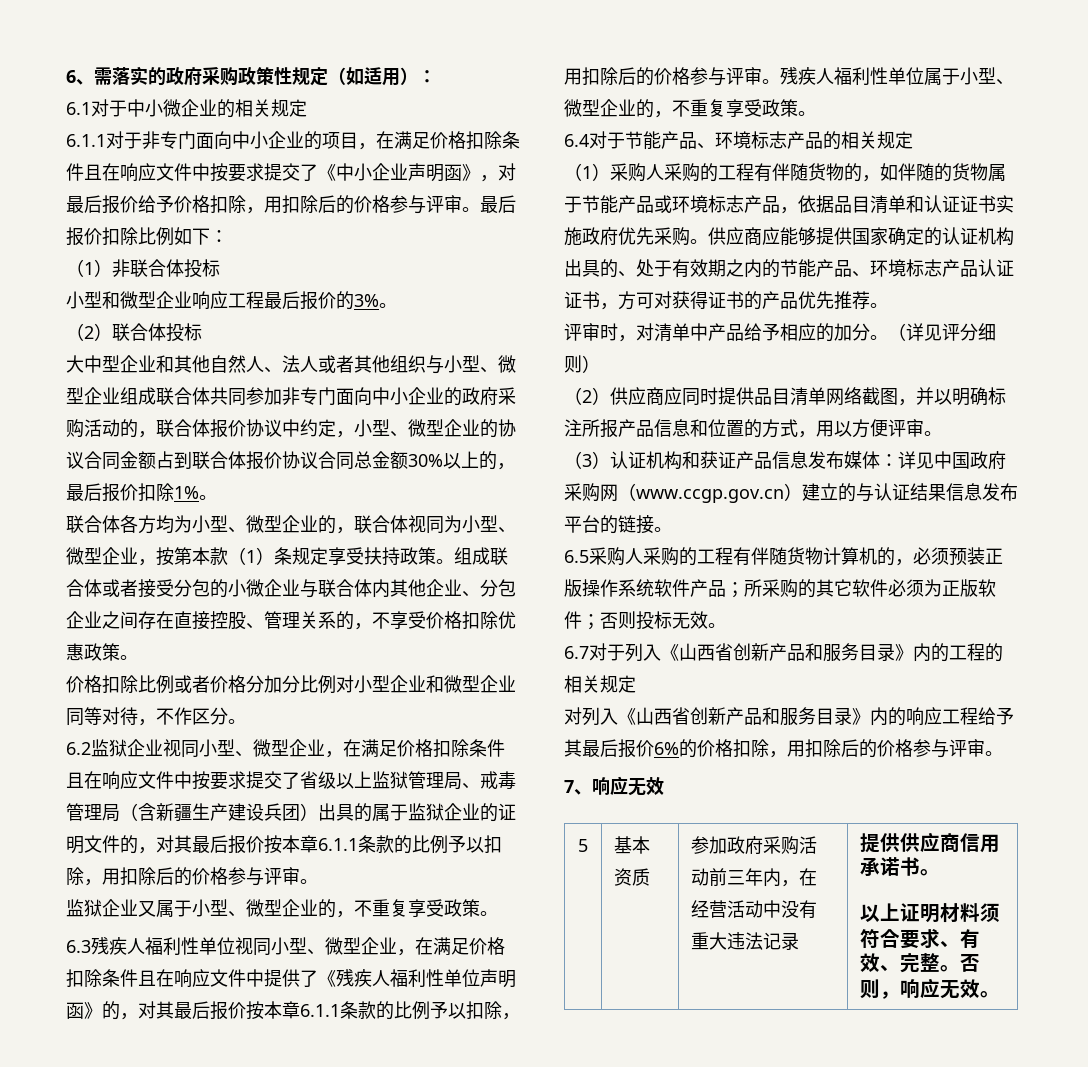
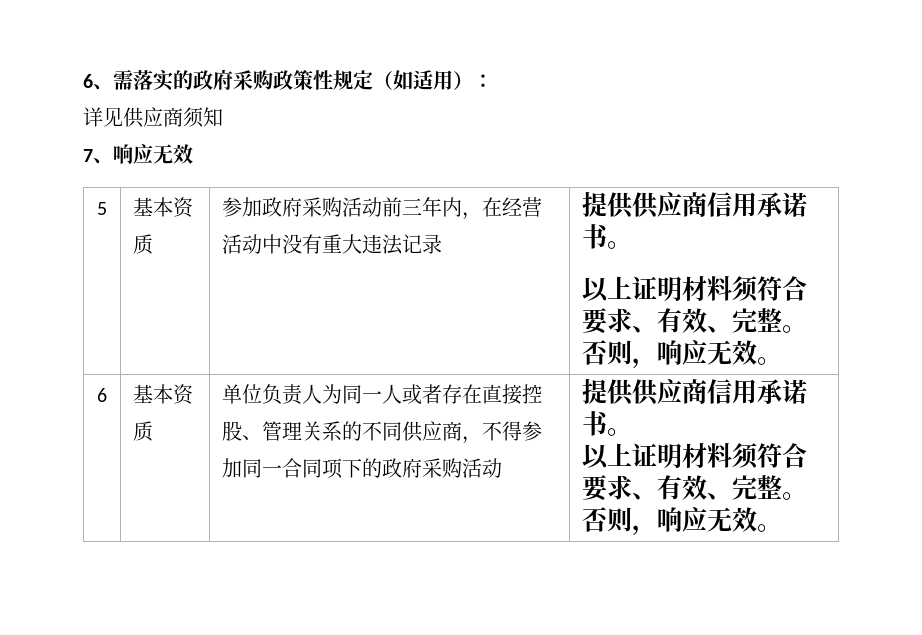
[66,99,307,118] [66,131,520,150] [66,163,516,182] [66,195,516,214] [66,227,228,246] [66,259,220,278] [66,291,397,310] [66,323,202,342] [66,355,516,374] [66,387,516,406] [66,419,516,438] [66,451,515,470] [66,483,217,502] [66,515,516,534] [66,547,508,566] [66,579,516,598] [66,611,516,630] [66,643,138,661] [66,675,516,694] [66,707,246,726] [66,739,505,758] [66,771,516,790] [66,803,516,822] [66,835,502,854] [66,867,318,886] [66,899,498,918] [66,937,505,956] [66,969,516,988] [66,1001,520,1020] [564,67,1014,86] [564,99,816,118] [564,131,913,150] [564,163,1006,182] [564,195,1014,214] [564,227,1014,246] [564,259,1014,278] [564,291,888,310] [564,323,996,342] [564,355,600,373] [564,387,1006,406] [564,419,942,438] [564,451,1006,470] [564,483,1018,503] [564,515,672,534] [564,547,1003,566] [564,579,996,598] [564,611,726,630] [564,643,1003,662] [564,675,636,693] [564,707,1014,726] [564,739,1003,758] 6.1对于中小微企业的相关规定 // 6.1.1对于非专门面向中小企业的项目，在满足价格扣除条件且在响应文件中按要求提交了《中小企业声明函》，对最后报价给予价格扣除，用扣除后的价格参与评审。最后报价扣除比例如下： // （1）非联合体投标 // 小型和微型企业响应工程最后报价的3%。 // （2）联合体投标 // 大中型企业和其他自然人、法人或者其他组织与小型、微型企业组成联合体共同参加非专门面向中小企业的政府采购活动的，联合体报价协议中约定，小型、微型企业的协议合同金额占到联合体报价协议合同总金额30%以上的，最后报价扣除1%。 // 联合体各方均为小型、微型企业的，联合体视同为小型、微型企业，按第本款（1）条规定享受扶持政策。组成联合体或者接受分包的小微企业与联合体内其他企业、分包企业之间存在直接控股、管理关系的，不享受价格扣除优惠政策。 // 价格扣除比例或者价格分加分比例对小型企业和微型企业同等对待，不作区分。 // 6.2监狱企业视同小型、微型企业，在满足价格扣除条件且在响应文件中按要求提交了省级以上监狱管理局、戒毒管理局（含新疆生产建设兵团）出具的属于监狱企业的证明文件的，对其最后报价按本章6.1.1条款的比例予以扣除，用扣除后的价格参与评审。 // 监狱企业又属于小型、微型企业的，不重复享受政策。 // 6.3残疾人福利性单位视同小型、微型企业，在满足价格扣除条件且在响应文件中提供了《残疾人福利性单位声明函》的，对其最后报价按本章6.1.1条款的比例予以扣除，用扣除后的价格参与评审。残疾人福利性单位属于小型、微型企业的，不重复享受政策。 // 6.4对于节能产品、环境标志产品的相关规定 // （1）采购人采购的工程有伴随货物的，如伴随的货物属于节能产品或环境标志产品，依据品目清单和认证证书实施政府优先采购。供应商应能够提供国家确定的认证机构出具的、处于有效期之内的节能产品、环境标志产品认证证书，方可对获得证书的产品优先推荐。 // 评审时，对清单中产品给予相应的加分。（详见评分细则） // （2）供应商应同时提供品目清单网络截图，并以明确标注所报产品信息和位置的方式，用以方便评审。 // （3）认证机构和获证产品信息发布媒体：详见中国政府采购网（www.ccgp.gov.cn）建立的与认证结果信息发布平台的链接。 // 6.5采购人采购的工程有伴随货物计算机的，必须预装正版操作系统软件产品；所采购的其它软件必须为正版软件；否则投标无效。 // 6.7对于列入《山西省创新产品和服务目录》内的工程的相关规定 // 对列入《山西省创新产品和服务目录》内的响应工程给予其最后报价6%的价格扣除，用扣除后的价格参与评审。 -> [83,107,223,128] 详见供应商须知
(1001, 994) none -> [97,388,107,402] [133,384,195,405] [133,421,154,441] [222,384,543,405] [222,421,543,444] [222,458,503,479] [582,379,808,406] [582,411,633,436] [582,443,808,469] [582,475,808,501] [582,507,783,536] // 6 | 基本资质 | 单位负责人为同一人或者存在直接控股、管理关系的不同供应商，不得参加同一合同项下的政府采购活动 | 提供供应商信用承诺书。 // 以上证明材料须符合要求、有效、完整。否则，响应无效。

